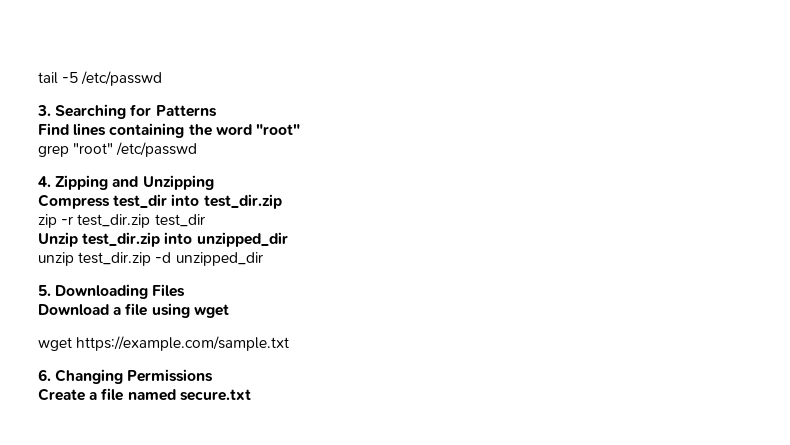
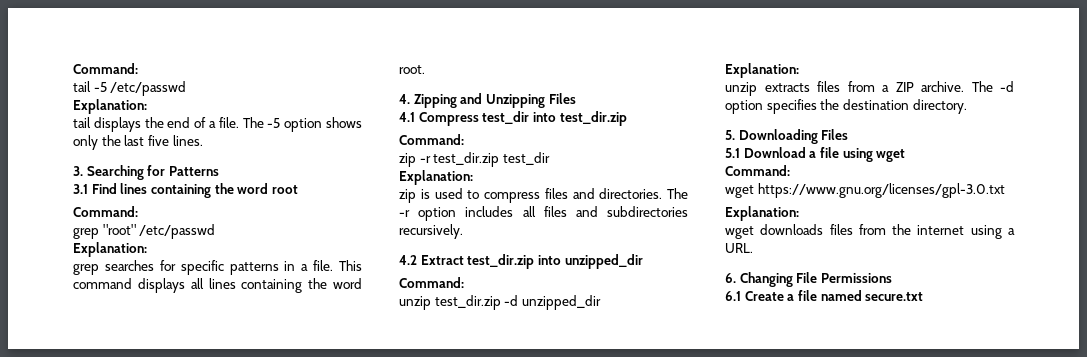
(38, 78) none -> [73,63,138,74] Command: //
(163, 78) none -> [73,99,147,114] [73,117,363,132] [73,135,203,150] // Explanation: // tail displays the end of a file. The -5 option shows only the last five lines.
(217, 111) none -> [73,184,88,194] 3.1
[255,124,300,135] "root" -> [271,185,298,194] [73,206,138,217] root // Command:
(198, 149) none -> [73,242,147,257] [73,260,362,275] [73,278,362,293] [399,65,425,74] // Explanation: // grep searches for specific patterns in a file. This command displays all lines containing the word root.
(214, 182) // -> [548,93,576,104] [399,112,415,122] Files // 4.1
(282, 201) none -> [399,134,464,145] // Command:
[38,232,78,247] Unzip -> [399,170,473,185] [399,188,688,203] [399,206,688,221] [399,224,463,239] [399,255,464,265] Explanation: // zip is used to compress files and directories. The -r option includes all files and subdirectories recursively. // 4.2 Extract
(288, 239) none -> [399,277,464,288] // Command:
(263, 259) none -> [725,63,799,78] [725,81,1014,96] [725,99,967,114] // Explanation: // unzip extracts files from a ZIP archive. The -d option specifies the destination directory.
(186, 290) none -> [725,148,740,158] 5.1
[38,336,290,351] // wget https://example.com/sample.txt -> [725,165,790,176] [725,183,1005,198] [725,206,799,221] [725,224,1015,239] [725,243,753,253] // Command: // wget https://www.gnu.org/licenses/gpl-3.0.txt // Explanation: // wget downloads files from the internet using a URL.
(124, 376) none -> [796,272,818,283] File
(214, 375) none -> [725,291,741,301] 6.1

